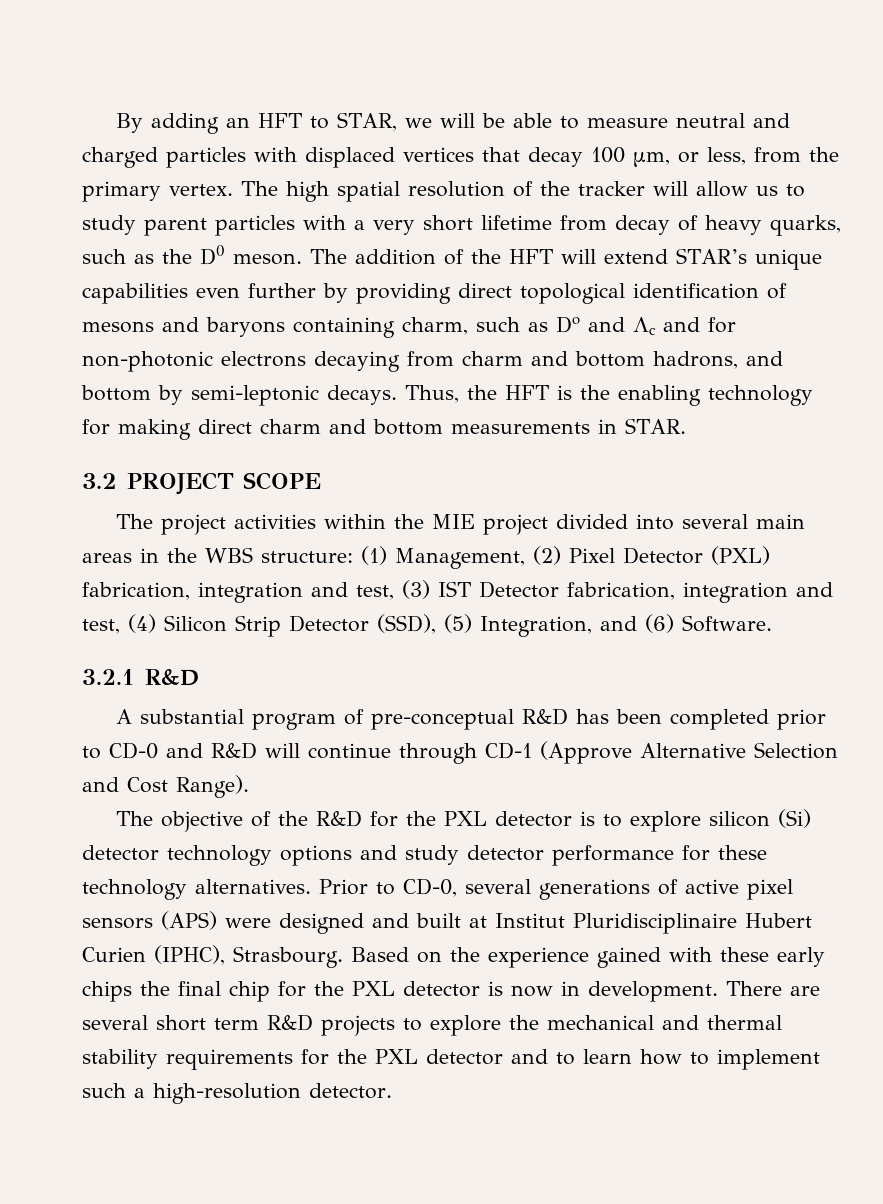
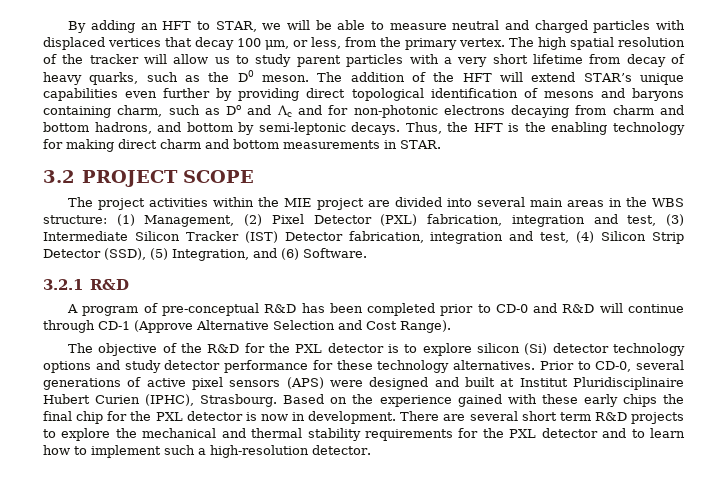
(548, 524) none -> [367,200,390,207] are
[438,581,471,597] IST -> [43,231,278,243] Intermediate Silicon Tracker (IST)
[139,709,244,724] substantial -> (79, 308) none

